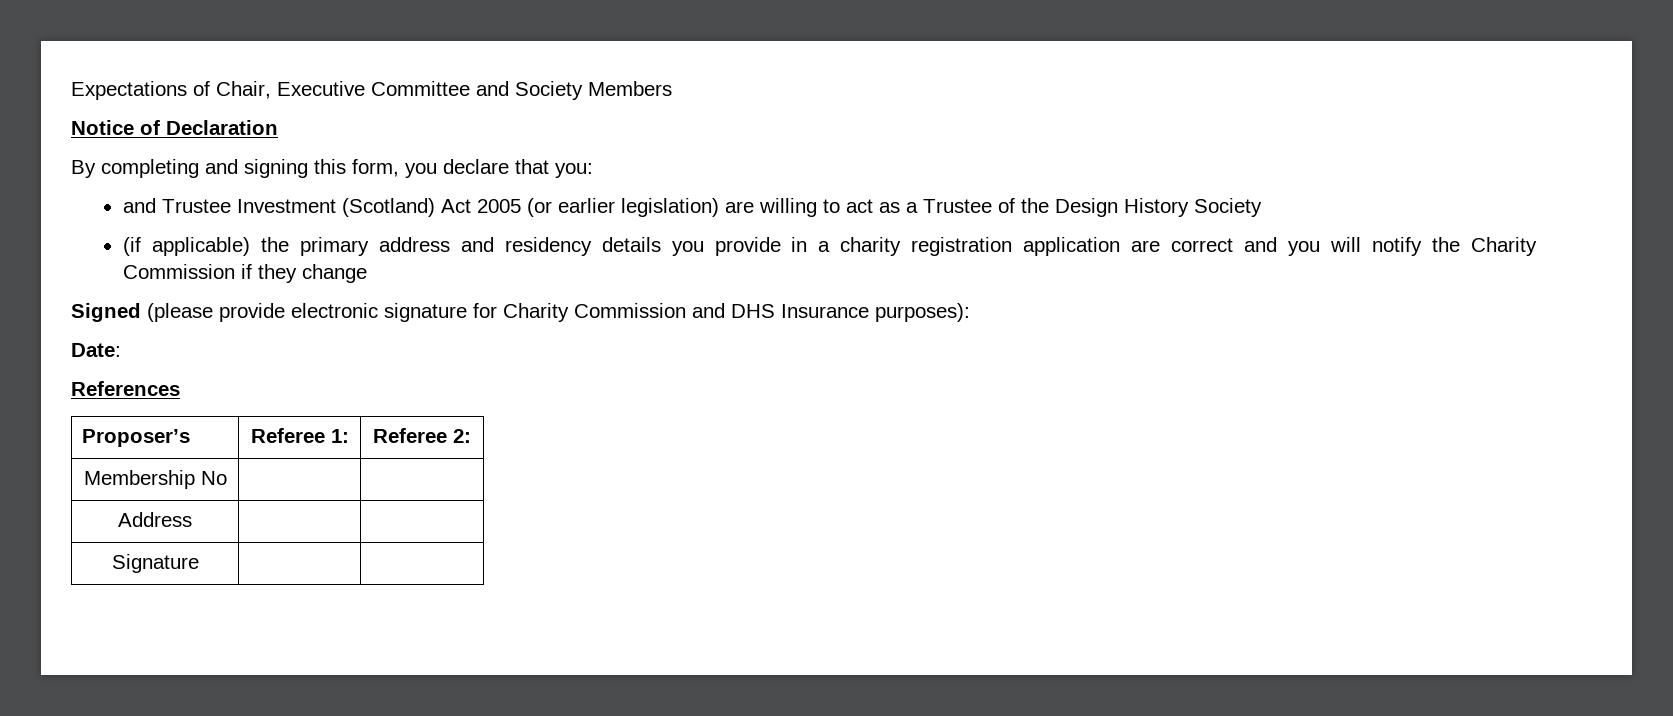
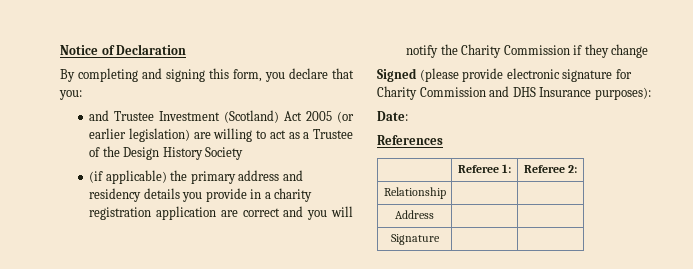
[71,81,672,100] Expectations of Chair, Executive Committee and Society Members // -> (60, 50) none
[82,429,191,447] Proposer’s -> (443, 140) none
[83,470,227,489] Membership No -> [383,187,446,199] Relationship

